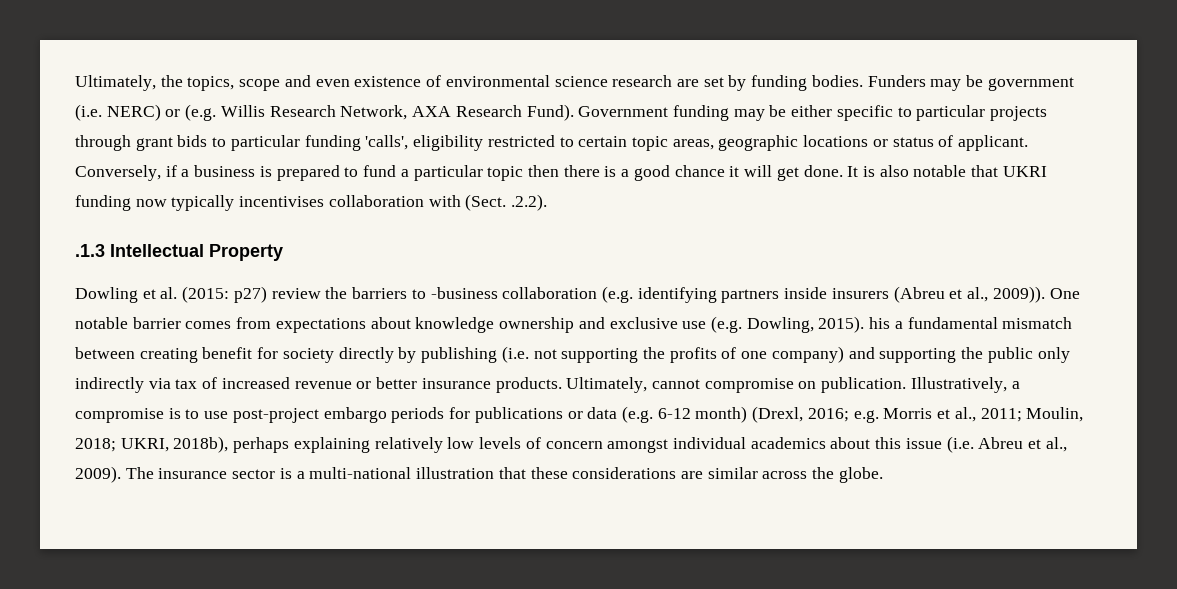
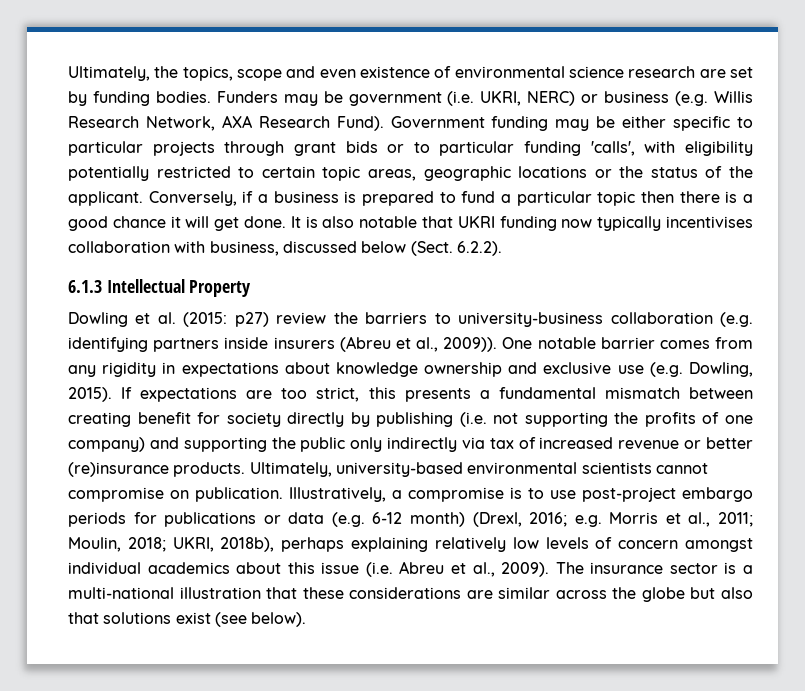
(102, 112) none -> [480,91,522,106] UKRI,
(181, 113) none -> [604,91,670,103] business
(208, 141) none -> [387,144,405,153] or
[413,135,484,151] eligibility -> [644,141,753,156] [68,166,149,181] with eligibility potentially
(888, 143) none -> [619,166,644,178] the
(954, 141) none -> [729,166,754,178] the
[465,194,548,211] [75,244,105,257] (Sect. .2.2). // .1.3 -> [209,241,502,256] [68,280,102,293] business, discussed below (Sect. 6.2.2). // 6.1.3
[430,287,498,299] -business -> [458,312,604,327] university-business
(272, 323) none -> [68,362,176,377] any rigidity in
[869,317,891,329] his -> [121,387,471,402] If expectations are too strict, this presents
[421,378,491,389] insurance -> [68,462,169,477] (re)insurance
(648, 385) none -> [335,462,652,477] university-based environmental scientists
[838,467,883,483] globe. -> [641,587,753,602] [68,612,307,627] globe but also that solutions exist (see below).

